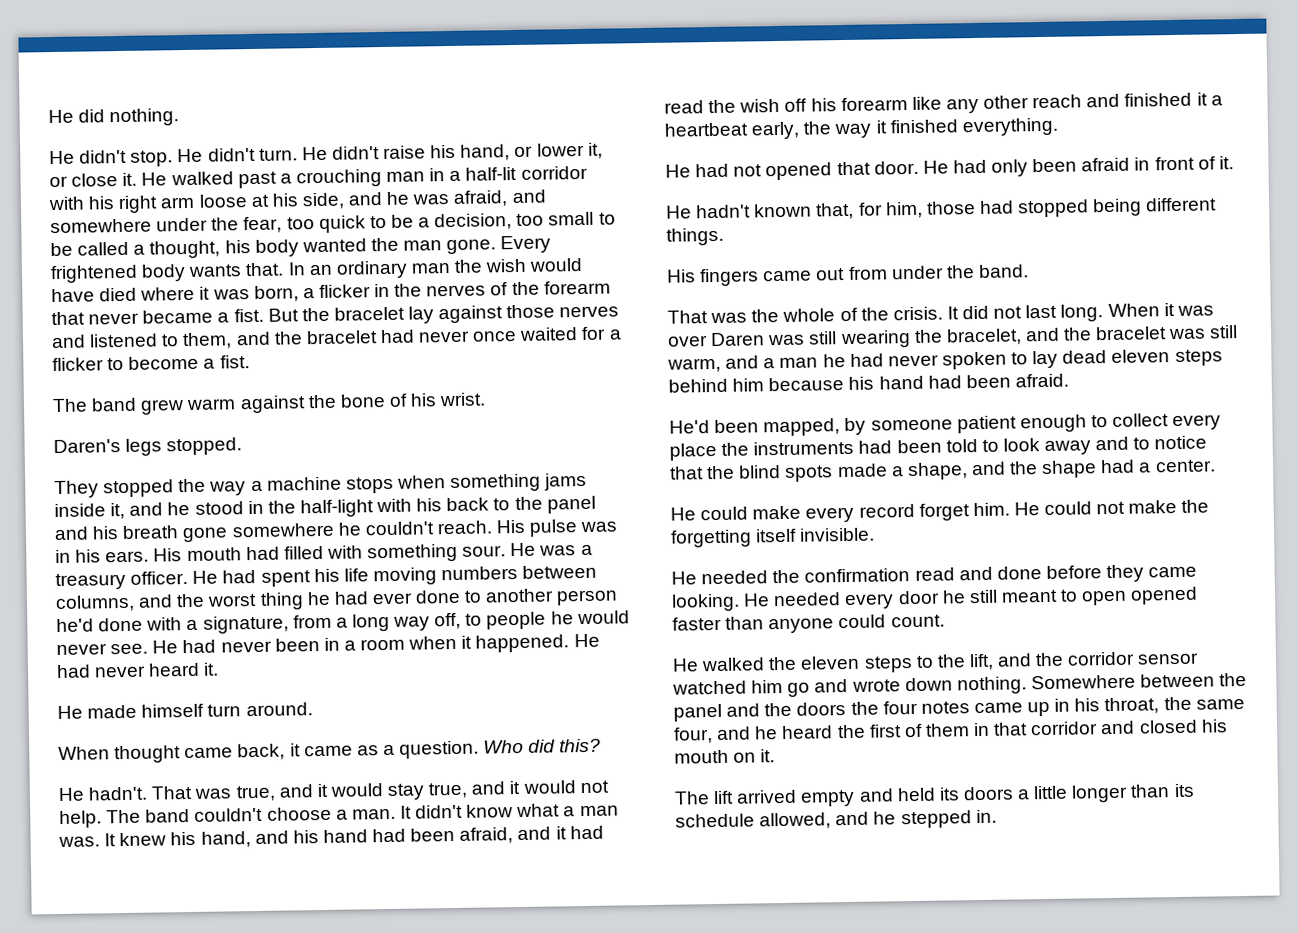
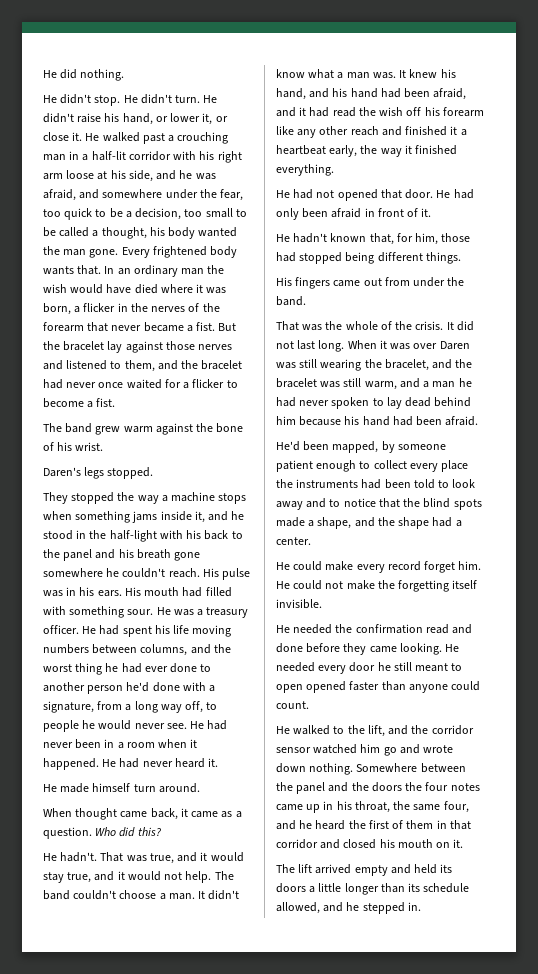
[1111,349,1223,367] eleven steps -> (432, 402) none
[768,655,913,673] the eleven steps -> (331, 730) none

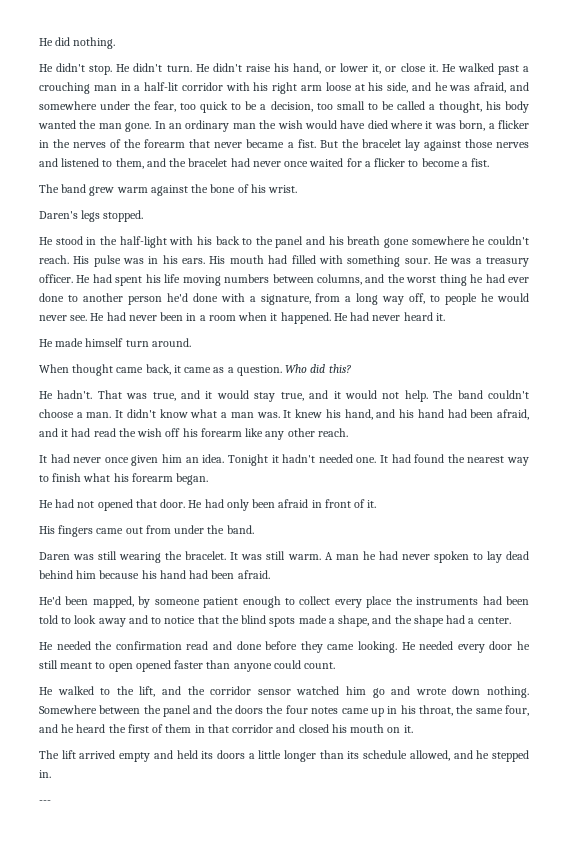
[121,246,238,258] [43,265,102,275] Every frightened body wants that. -> (152, 127) none
[43,492,247,504] [43,511,245,523] They stopped the way a machine stops when something jams inside it, and he -> [39,237,53,245] He
[350,126,467,136] [276,145,458,157] [276,164,334,176] reach and finished it a heartbeat early, the way it finished everything. -> [317,428,348,437] [39,454,529,466] [39,473,209,485] reach. // It had never once given him an idea. Tonight it hadn't needed one. It had found the nearest way to finish what his forearm began.
[276,233,471,245] [276,252,461,264] // He hadn't known that, for him, those had stopped being different things. -> (377, 504) none
[276,321,474,331] [276,340,438,352] That was the whole of the crisis. It did not last long. When it was over -> (254, 529) none
[384,359,473,371] [276,378,430,390] bracelet, and the bracelet was still warm, and a -> [185,551,333,560] bracelet. It was still warm. A
[276,561,482,573] [276,580,478,592] [276,599,322,609] // He could make every record forget him. He could not make the forgetting itself invisible. -> (511, 620) none
(421, 906) none -> [39,800,51,804] // ---

